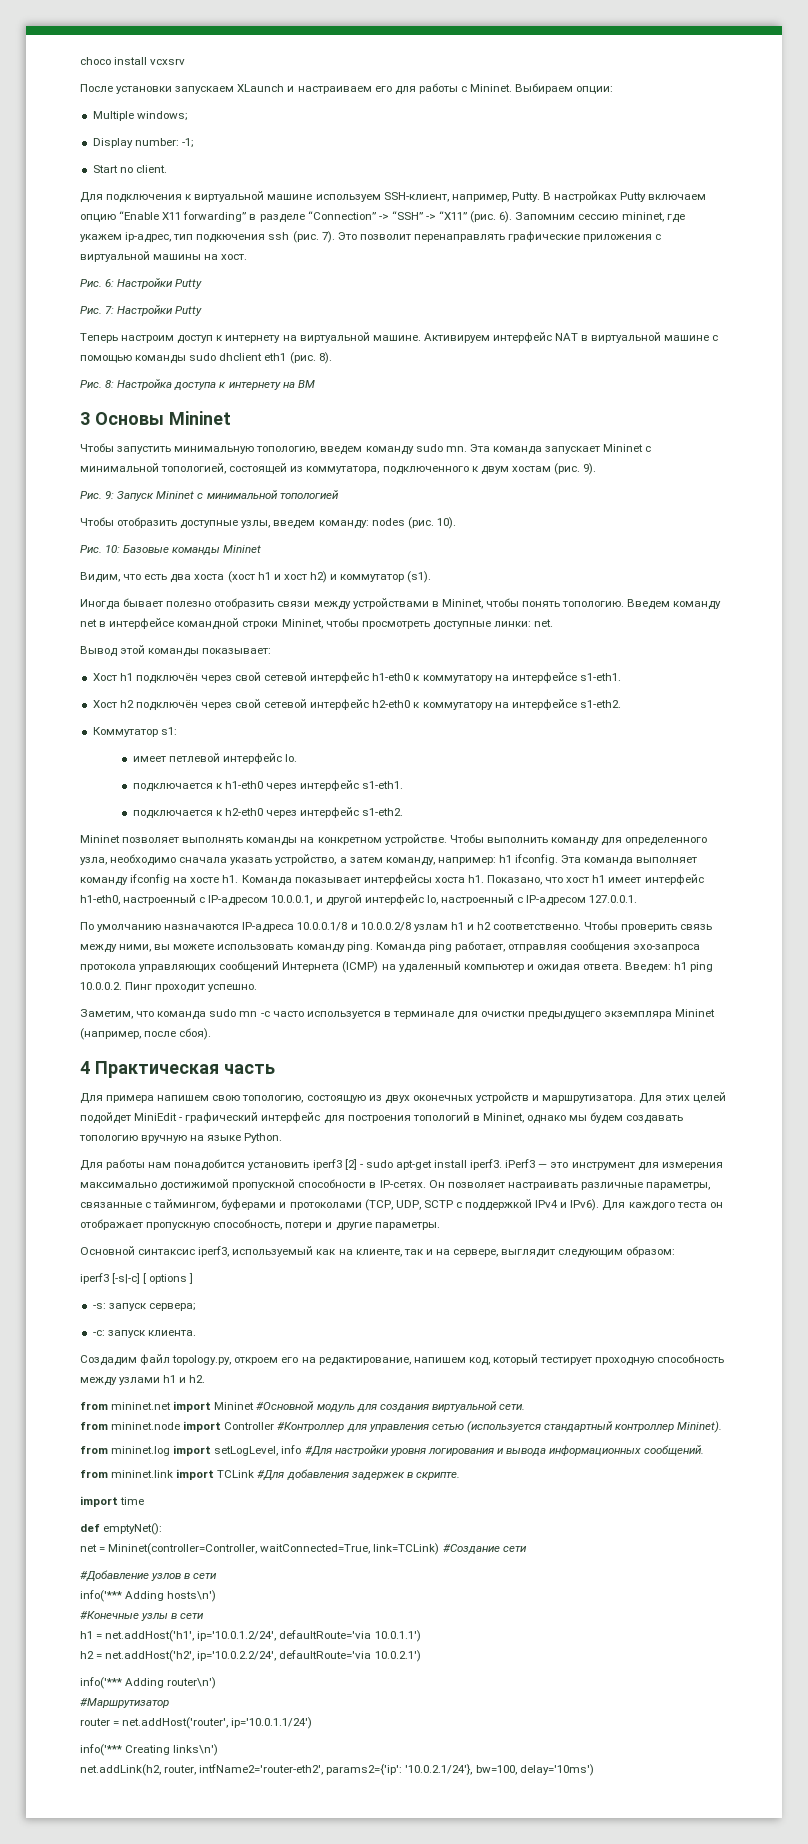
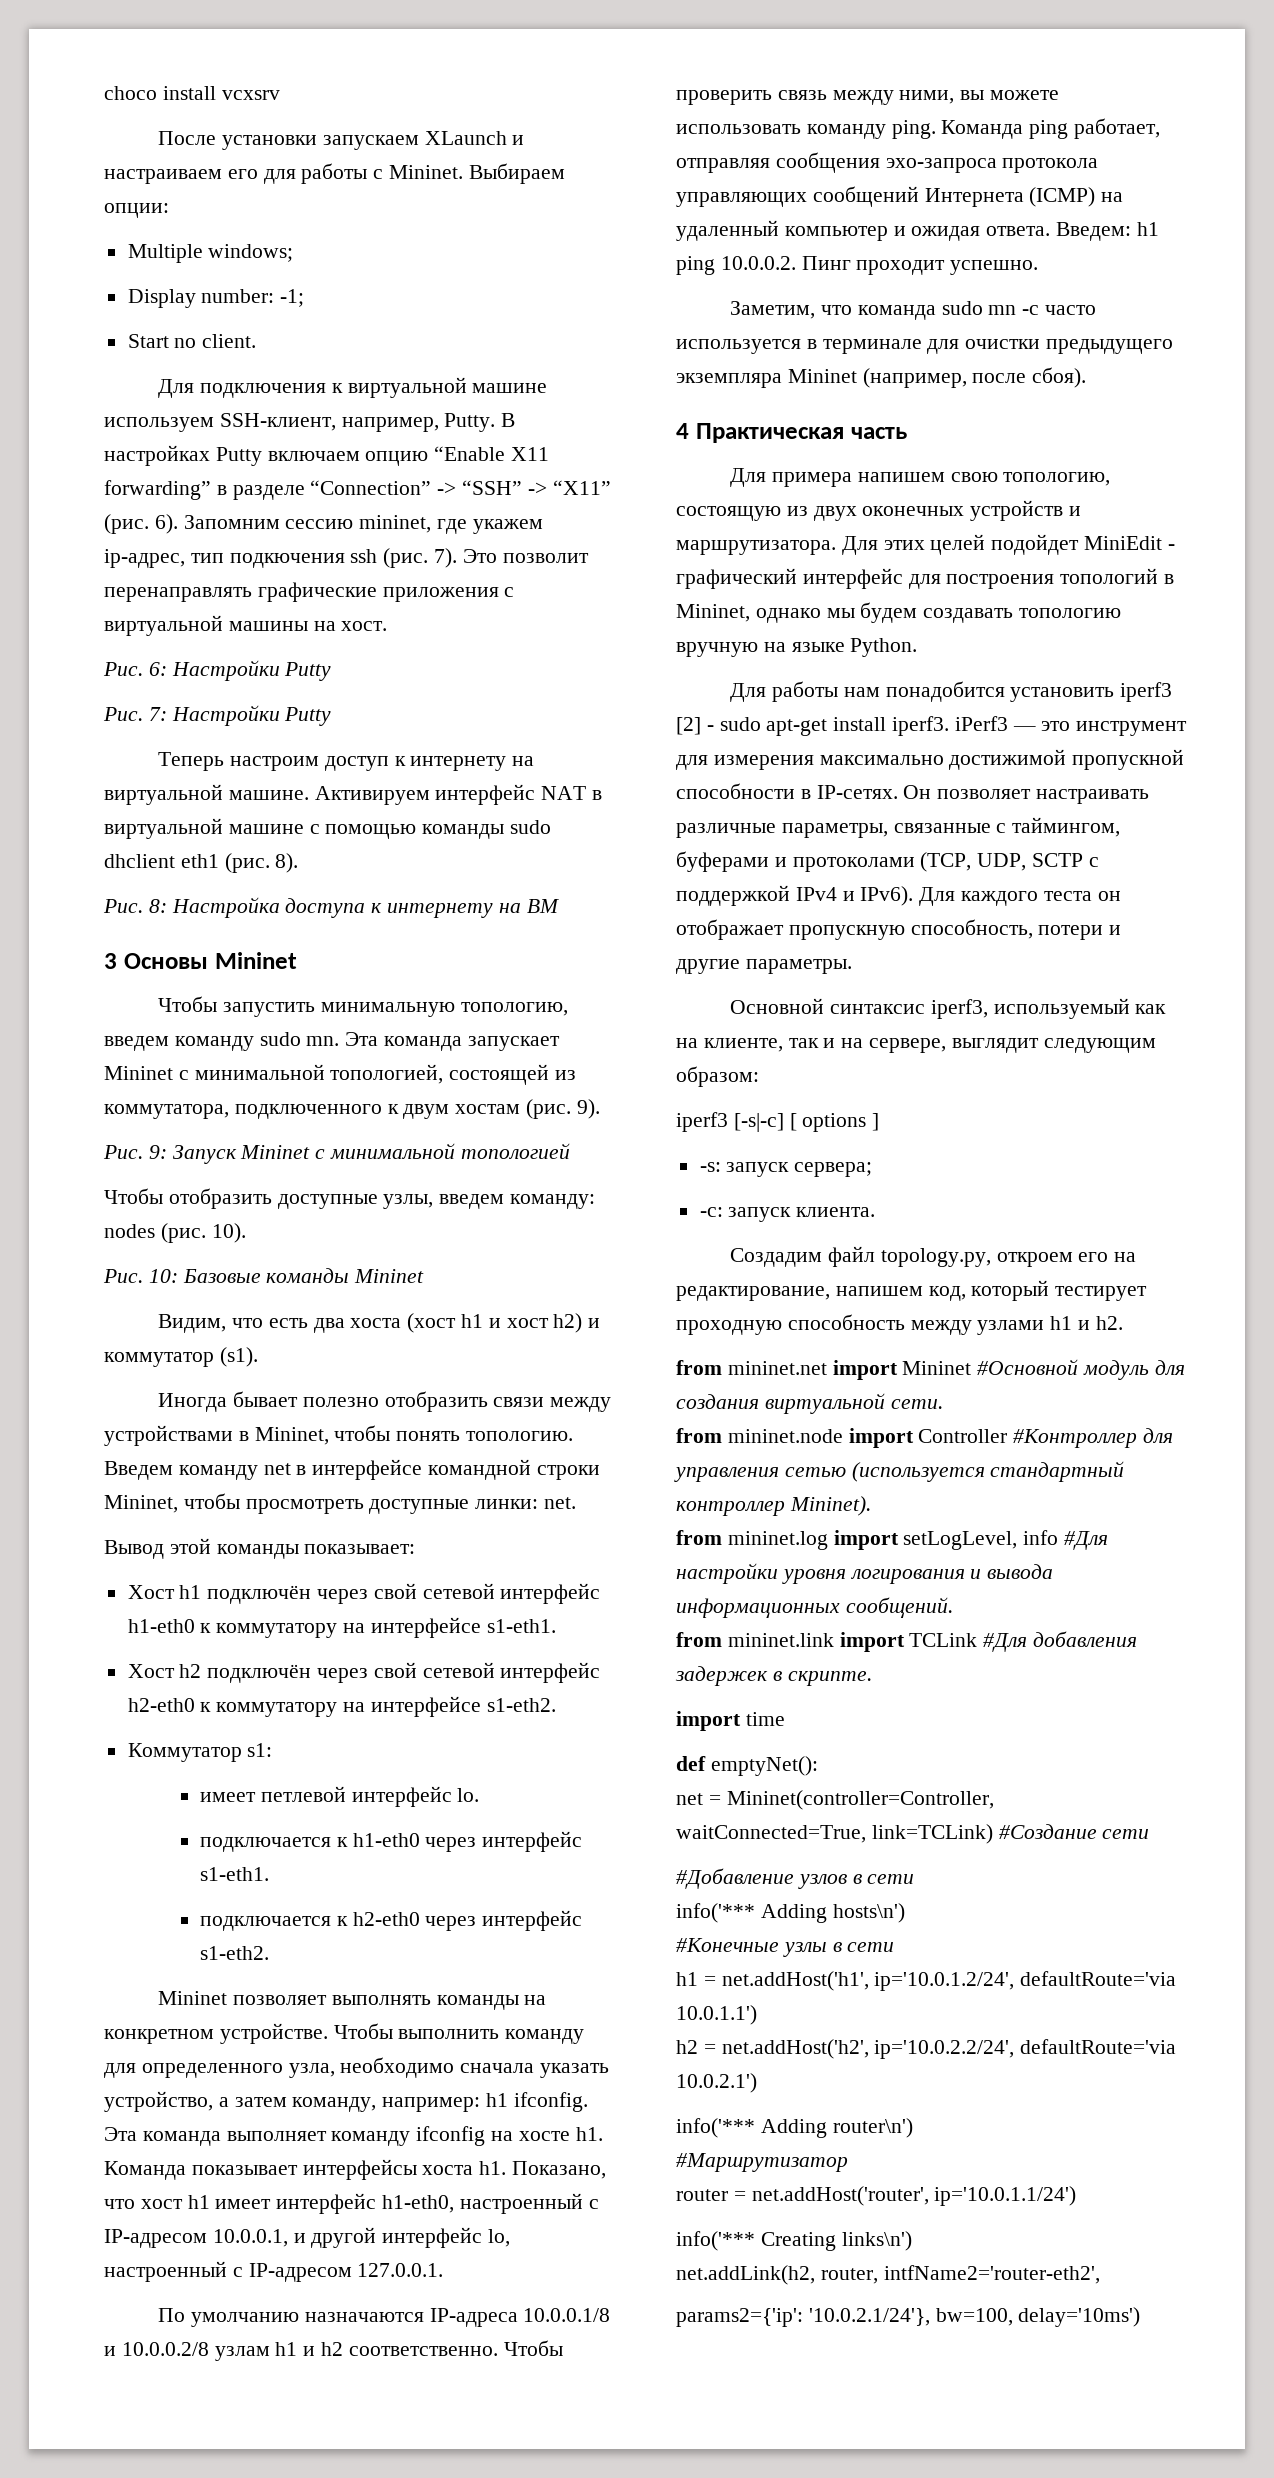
(324, 1769) none -> (1100, 2274) //

